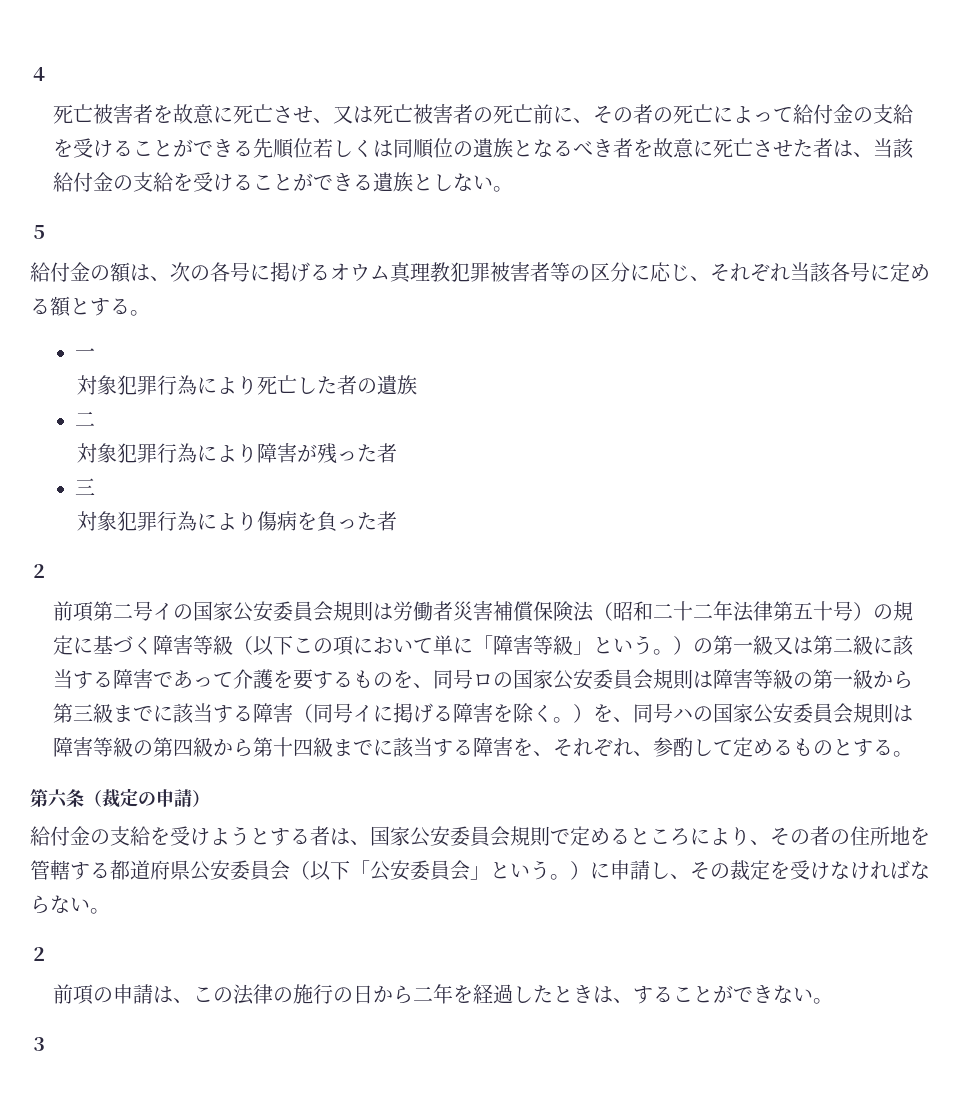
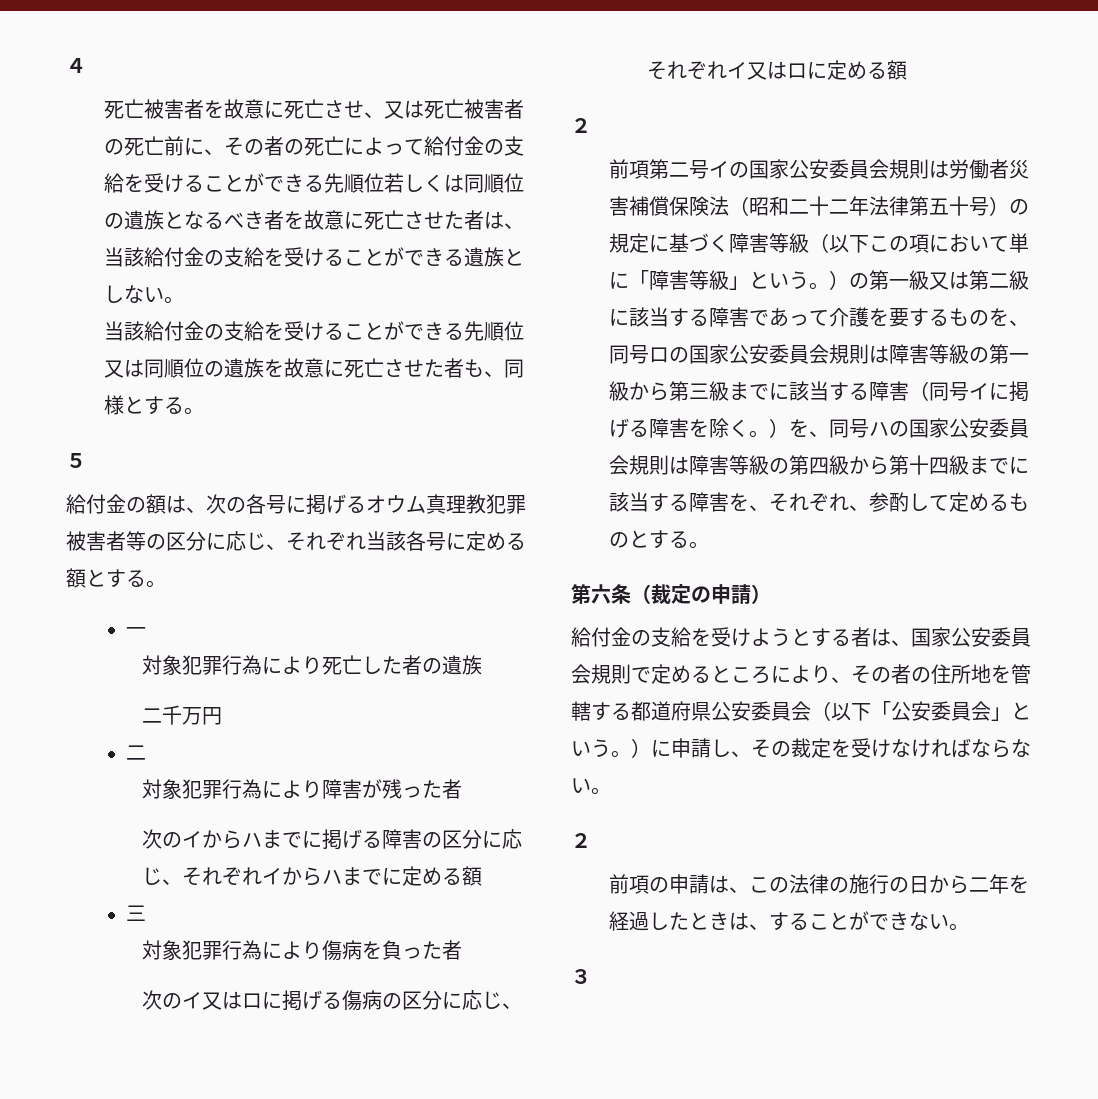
(514, 189) none -> [103,321,524,341] [103,358,524,378] [103,395,204,415] // 当該給付金の支給を受けることができる先順位又は同順位の遺族を故意に死亡させた者も、同様とする。
(417, 385) none -> [141,705,222,725] // 二千万円
(397, 453) none -> [141,829,522,850] [141,866,482,886] // 次のイからハまでに掲げる障害の区分に応じ、それぞれイからハまでに定める額
(397, 521) none -> [141,990,522,1011] [646,60,907,80] // 次のイ又はロに掲げる傷病の区分に応じ、それぞれイ又はロに定める額

